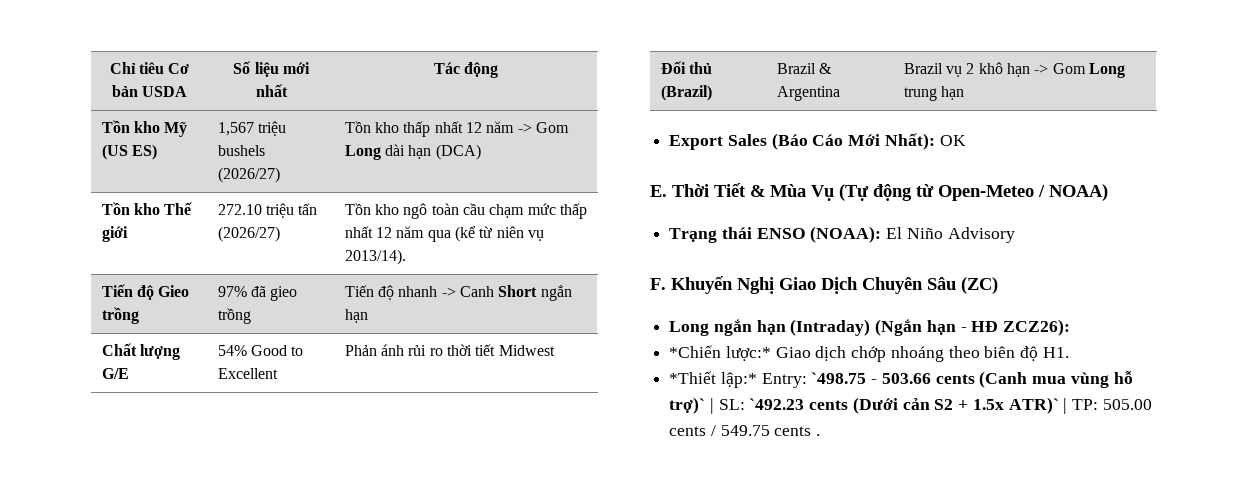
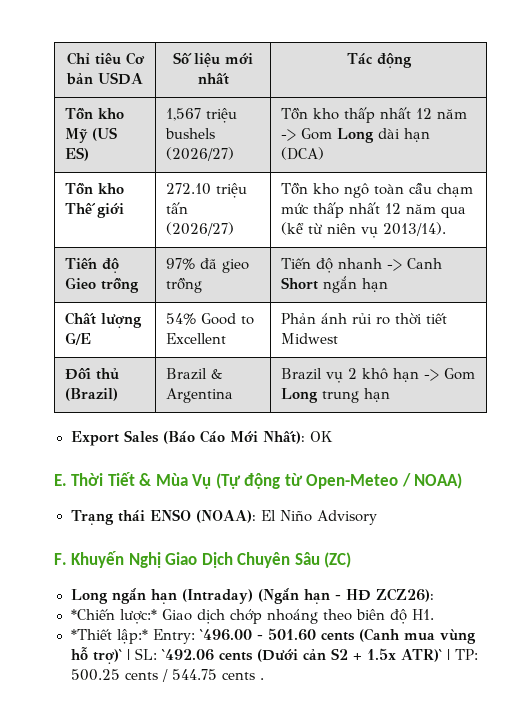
[811,372,931,384] `498.75 - 503.66 -> [198,628,316,641] `496.00 - 501.60
[749,398,805,410] `492.23 -> [160,649,214,661] `492.06
[1102,399,1152,410] 505.00 -> [70,669,120,681] 500.25
[720,425,770,436] 549.75 -> [171,669,217,680] 544.75

